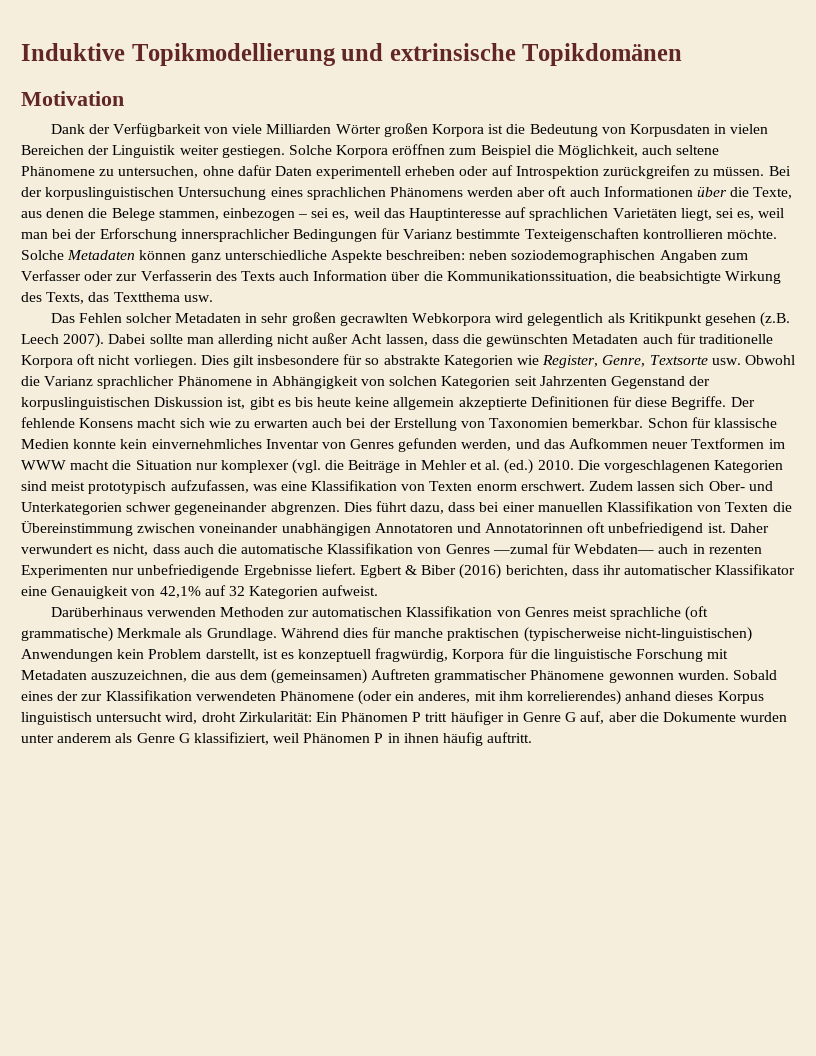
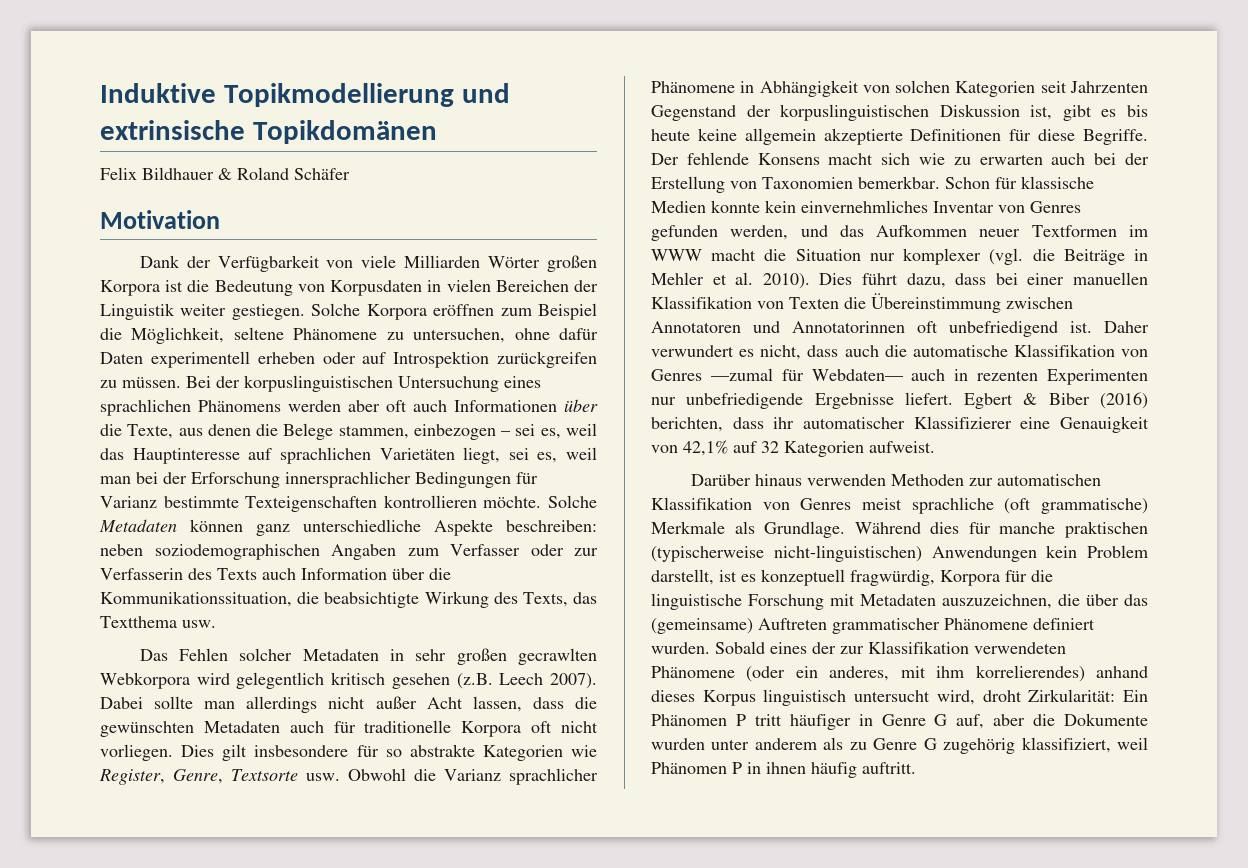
(683, 54) none -> [100,167,350,180] // Felix Bildhauer & Roland Schäfer
[642,145,673,155] auch -> (225, 335) none
[607,313,702,326] als Kritikpunkt -> [331,672,386,685] kritisch
[217,334,273,347] allerding -> [246,696,318,713] allerdings
[504,459,784,474] [21,480,773,494] [21,502,340,515] (ed.) 2010. Die vorgeschlagenen Kategorien sind meist prototypisch aufzufassen, was eine Klassifikation von Texten enorm erschwert. Zudem lassen sich Ober- und Unterkategorien schwer gegeneinander abgrenzen. -> [762,273,810,289] 2010).
[199,523,371,536] voneinander unabhängigen -> (1073, 303) none
[715,564,796,575] Klassifikator -> [913,416,1012,429] Klassifizierer
[50,607,143,617] Darüberhinaus -> [690,474,802,486] Darüber hinaus
[214,669,367,684] aus dem (gemeinsamen) -> [1086,594,1148,606] [651,618,753,634] über das (gemeinsame)
[608,672,674,683] gewonnen -> [1033,618,1095,630] definiert
[136,733,190,743] Genre G -> [849,738,1016,754] zu Genre G zugehörig

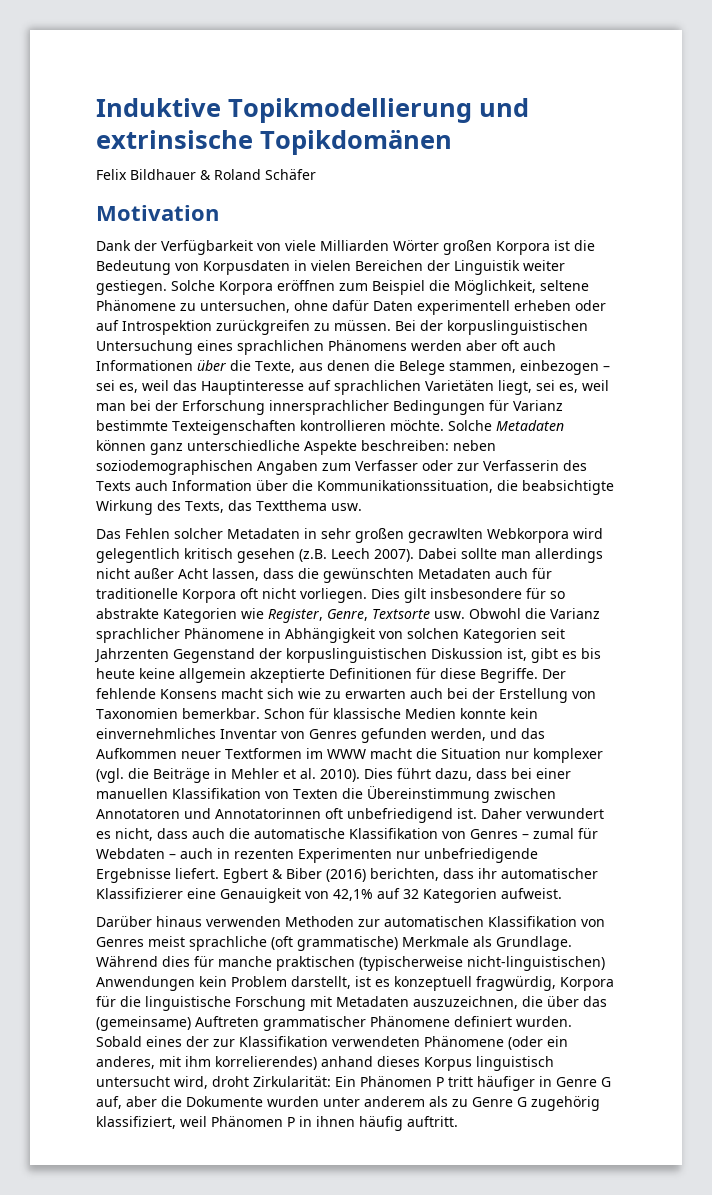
[710,368,903,381] —zumal für Webdaten— -> [522,828,598,839] [96,848,176,859] – zumal für Webdaten –

